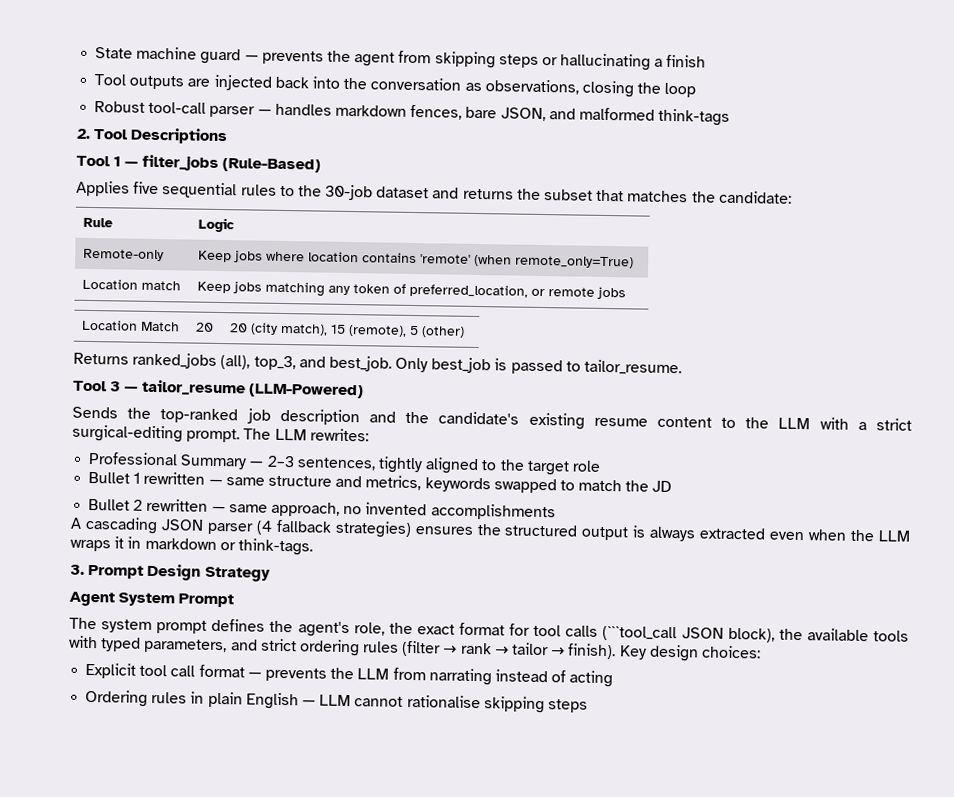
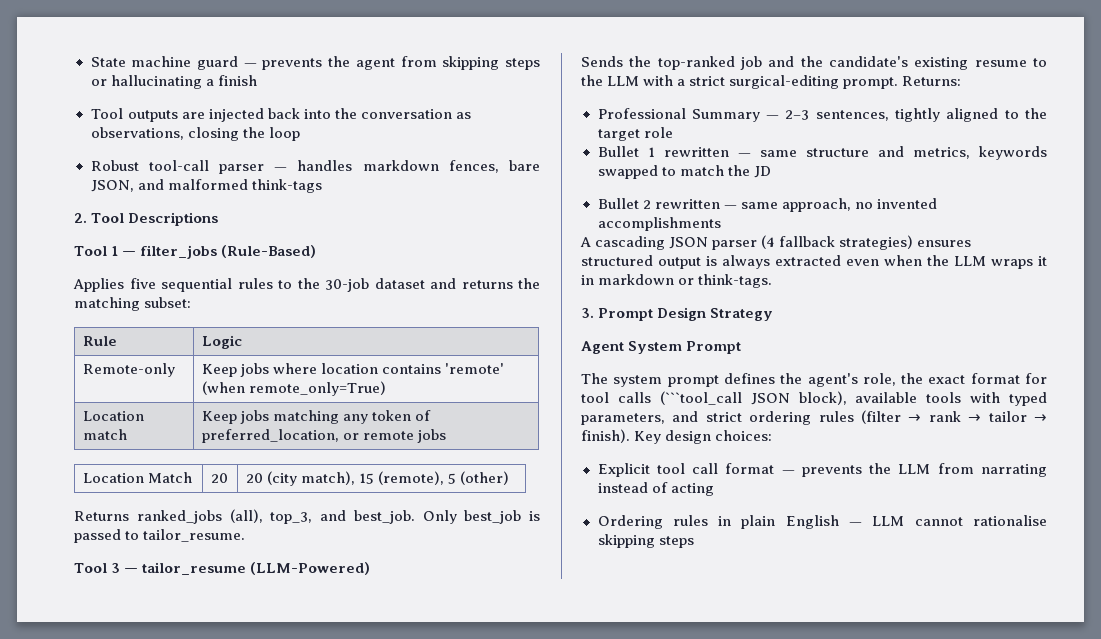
[544,189,792,204] subset that matches the candidate: -> [74,297,192,311] matching subset:
[279,408,360,426] description -> (762, 63) none
[656,416,712,428] content -> (1027, 63) none
[243,428,369,442] The LLM rewrites: -> [902,76,962,86] Returns:
[476,524,502,536] the -> (972, 243) none
[778,628,803,641] the -> (847, 398) none

